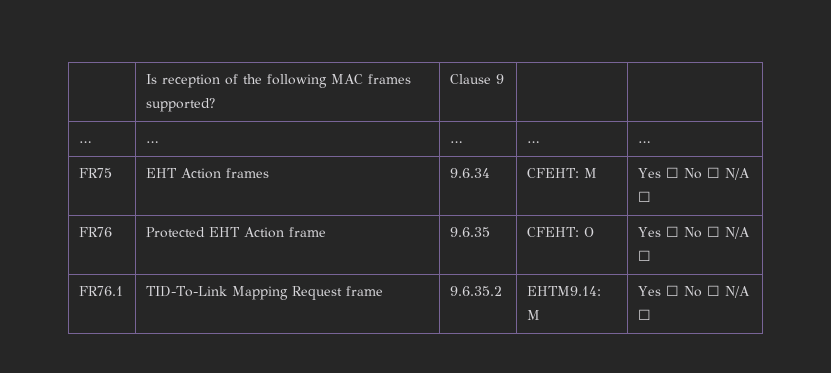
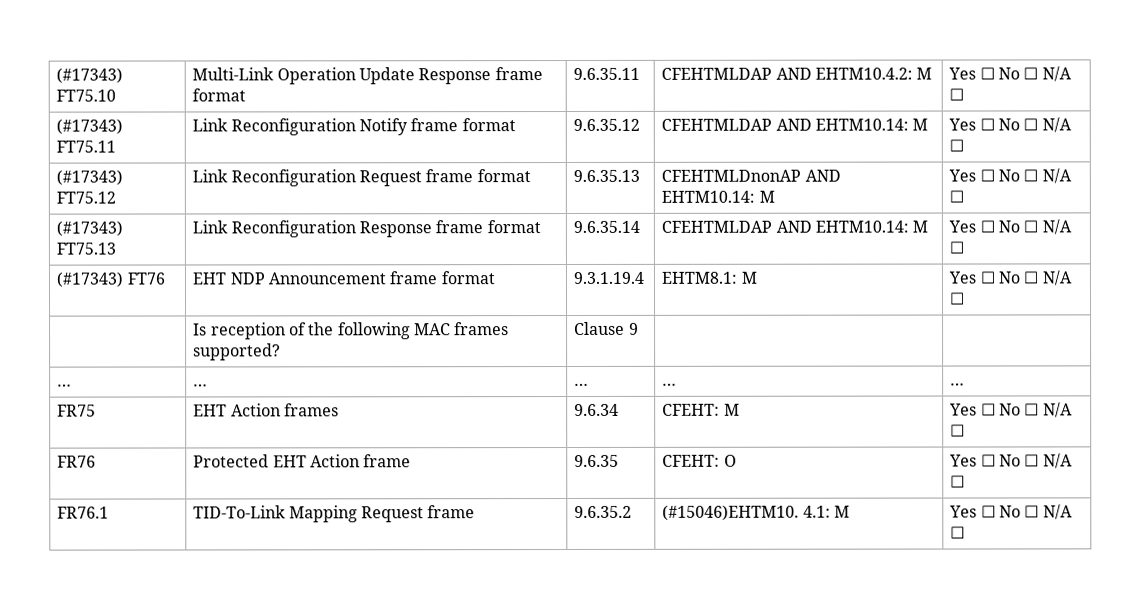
(146, 79) none -> [56,67,124,84] [56,89,117,102] [192,67,543,85] [192,88,247,102] [573,67,641,80] [661,67,933,80] [948,66,1072,82] [949,88,965,101] [56,118,124,135] [56,140,117,153] [192,118,516,136] [573,118,641,131] [661,118,929,131] [948,117,1072,133] [949,139,965,152] [56,169,124,186] [56,191,117,204] [192,169,531,187] [573,169,641,182] [661,169,841,182] [661,190,775,203] [948,168,1072,184] [949,190,965,203] [56,220,124,237] [56,242,117,255] [192,220,541,238] [573,220,641,233] [661,220,929,233] [948,219,1072,235] [949,241,965,254] [56,271,165,288] [192,271,495,285] [573,271,645,284] [661,271,757,284] [948,270,1072,286] [949,292,966,305] (#17343) FT75.10 | Multi-Link Operation Update Response frame format | 9.6.35.11 | CFEHTMLDAP AND EHTM10.4.2: M | Yes ☐ No ☐ N/A ☐ // (#17343) FT75.11 | Link Reconfiguration Notify frame format | 9.6.35.12 | CFEHTMLDAP AND EHTM10.14: M | Yes ☐ No ☐ N/A ☐ // (#17343) FT75.12 | Link Reconfiguration Request frame format | 9.6.35.13 | CFEHTMLDnonAP AND EHTM10.14: M | Yes ☐ No ☐ N/A ☐ // (#17343) FT75.13 | Link Reconfiguration Response frame format | 9.6.35.14 | CFEHTMLDAP AND EHTM10.14: M | Yes ☐ No ☐ N/A ☐ // (#17343) FT76 | EHT NDP Announcement frame format | 9.3.1.19.4 | EHTM8.1: M | Yes ☐ No ☐ N/A ☐ //
[527,286,602,296] EHTM9.14: -> [662,504,831,521] (#15046)EHTM10. 4.1:

